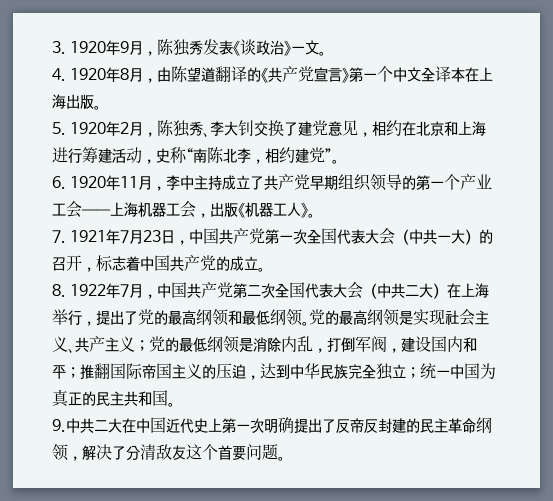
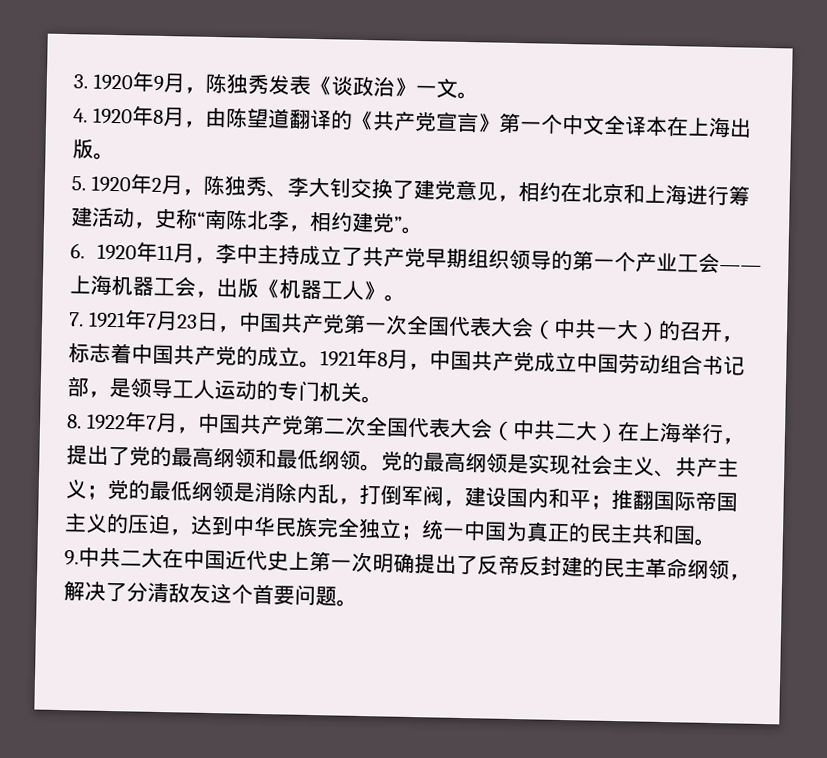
(265, 269) none -> [320,347,745,376] [67,376,383,404] 1921年8月，中国共产党成立中国劳动组合书记部，是领导工人运动的专门机关。

